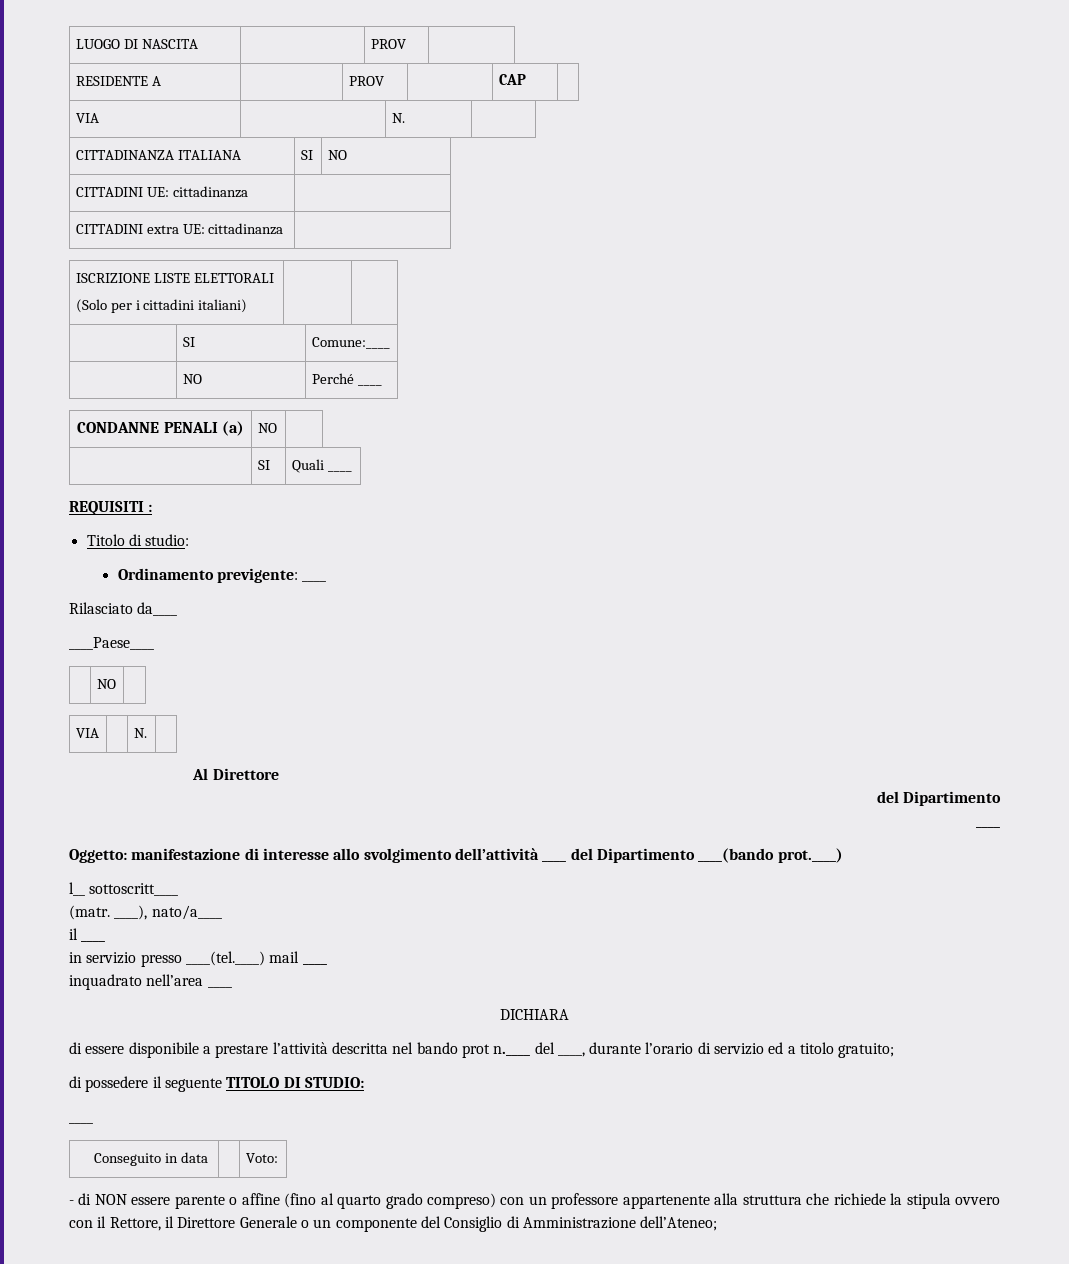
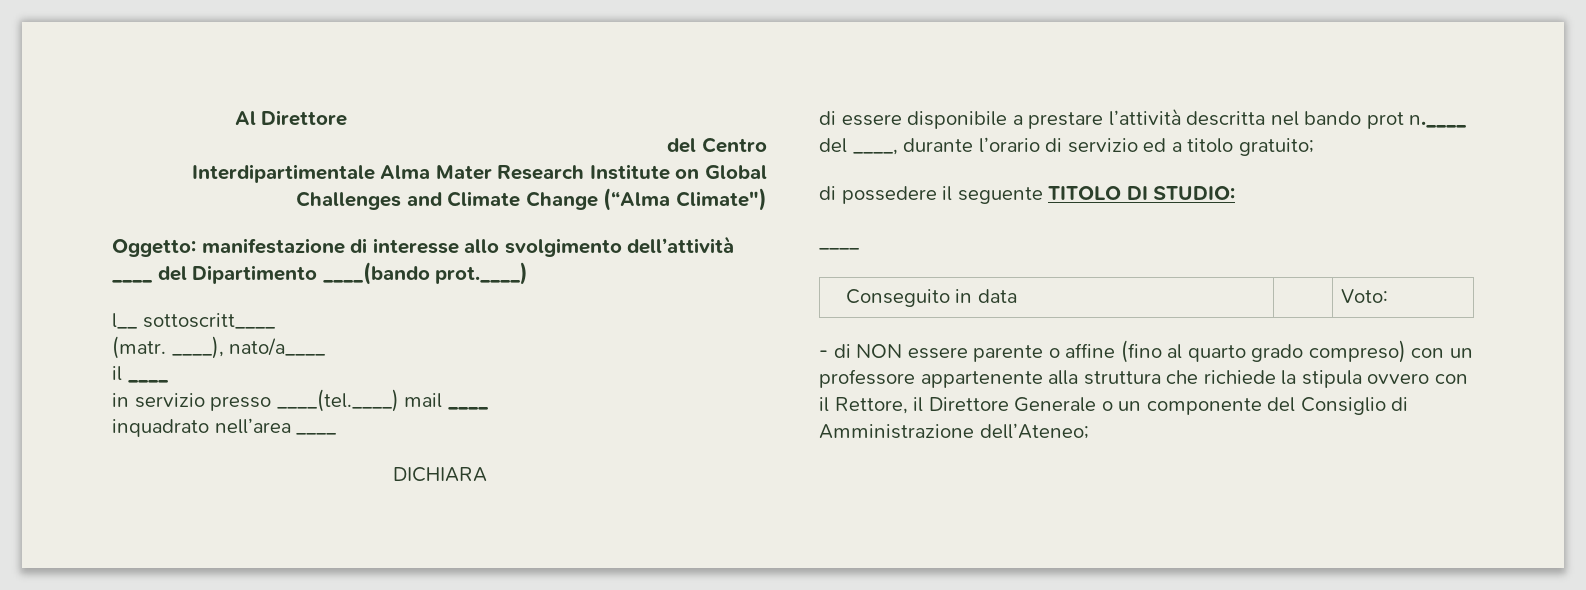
[75,39,198,49] [370,39,406,49] [75,76,161,86] [348,76,384,86] [498,74,526,85] [75,113,99,123] [391,113,405,123] [75,150,241,160] [300,150,313,160] [327,150,347,160] [75,186,248,198] [75,223,284,235] [75,273,274,283] [75,299,248,313] [182,337,195,347] [311,337,390,349] [182,374,202,384] [311,373,354,384] [357,384,382,386] [77,421,244,436] [257,423,277,433] [257,460,270,470] [291,459,352,473] [69,501,153,515] [86,534,190,546] [117,568,327,583] [69,602,178,616] [69,637,154,650] [96,679,116,689] [75,728,99,738] [133,728,147,738] [192,768,279,780] [876,791,1002,806] [976,826,1000,828] LUOGO DI NASCITA | | PROV | // RESIDENTE A | | PROV | | CAP | // VIA | | N. | // CITTADINANZA ITALIANA | SI | NO // CITTADINI UE: cittadinanza | // CITTADINI extra UE: cittadinanza | // ISCRIZIONE LISTE ELETTORALI // (Solo per i cittadini italiani) | | // | SI | Comune:____ // | NO | Perché ____ // CONDANNE PENALI (a) | NO | // | SI | Quali ____ // REQUISITI : // Titolo di studio: // Ordinamento previgente: ____ // Rilasciato da____ // ____Paese____ // | NO | // VIA | | N. | // Al Direttore // del Dipartimento // ____ -> [234,110,348,126] [667,137,767,153] [191,164,767,183] [296,188,768,211] Al Direttore // del Centro // Interdipartimentale Alma Mater Research Institute on Global Challenges and Climate Change (“Alma Climate")

